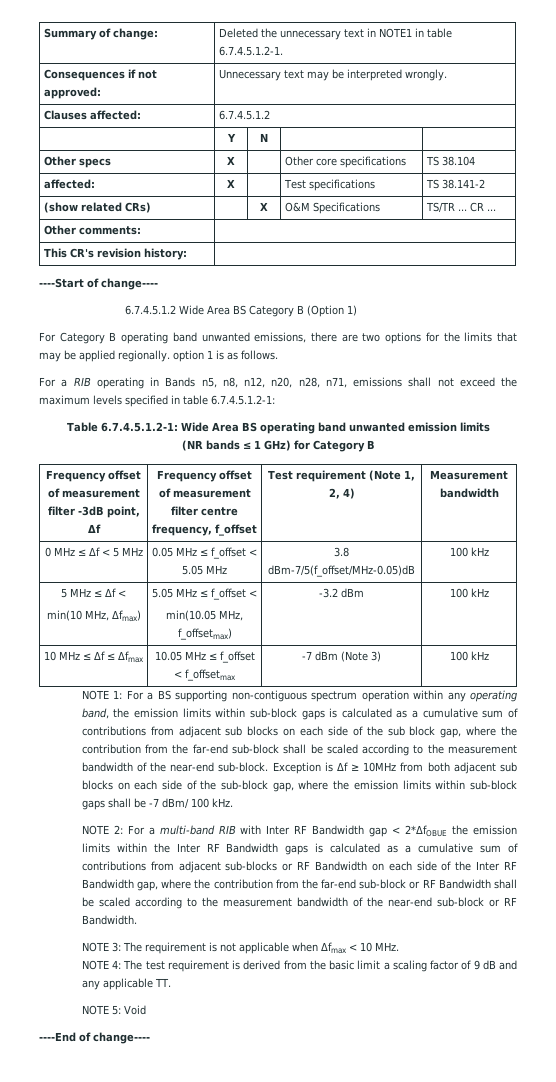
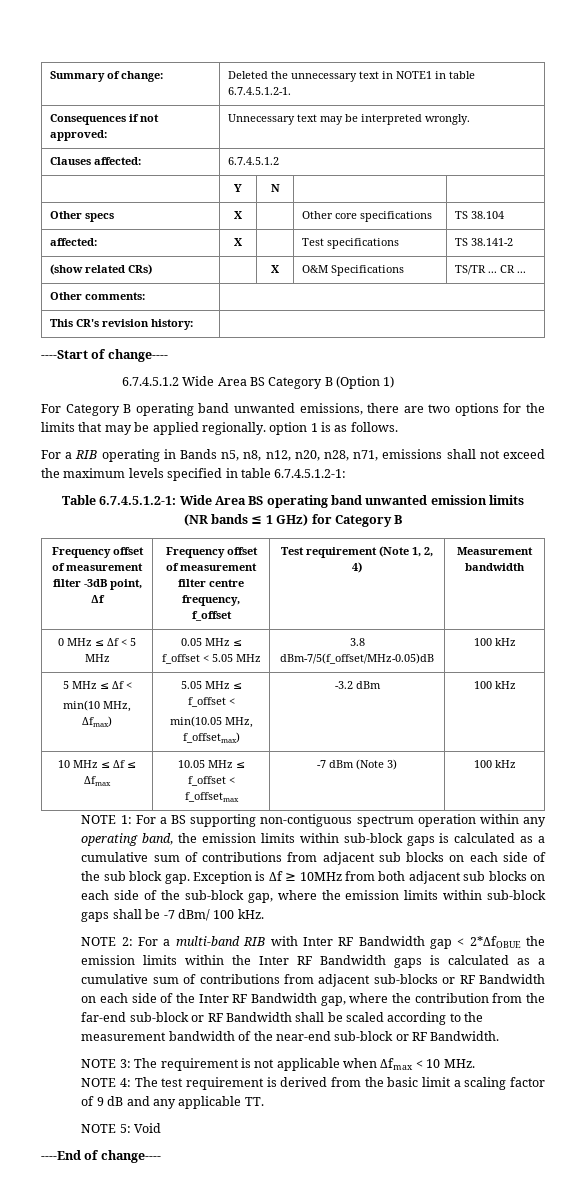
[440,726,518,738] [81,744,518,756] [81,762,269,772] gap, where the contribution from the far-end sub-block shall be scaled according to the measurement bandwidth of the near-end sub-block. -> [164,874,190,884] gap.

